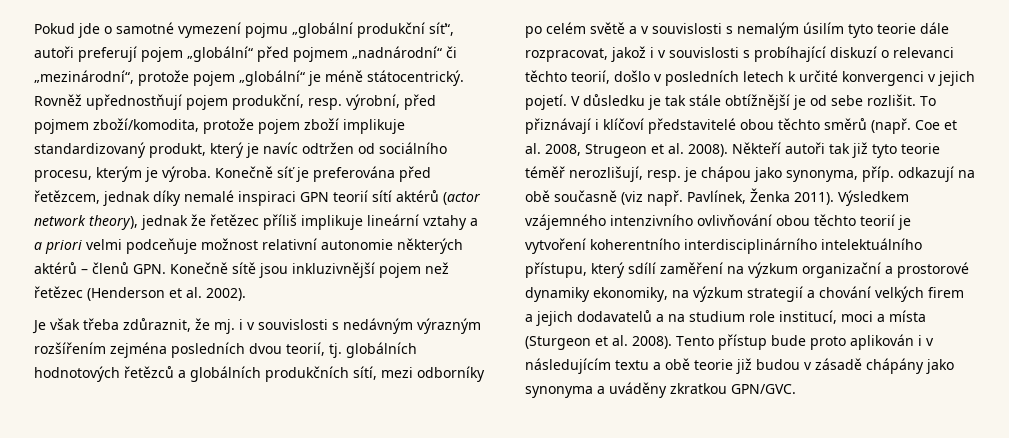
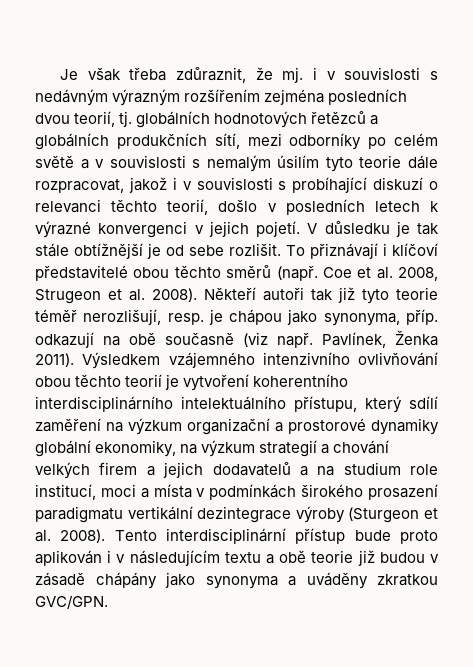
[34,22,454,38] [34,46,457,62] [34,70,464,86] [34,94,436,110] [34,118,405,134] [34,142,447,158] [34,166,431,182] [34,190,480,206] [34,214,478,230] [34,238,463,254] [34,262,449,278] [34,286,246,301] Pokud jde o samotné vymezení pojmu „globální produkční síť“, autoři preferují pojem „globální“ před pojmem „nadnárodní“ či „mezinárodní“, protože pojem „globální“ je méně státocentrický. Rovněž upřednostňují pojem produkční, resp. výrobní, před pojmem zboží/komodita, protože pojem zboží implikuje standardizovaný produkt, který je navíc odtržen od sociálního procesu, kterým je výroba. Konečně síť je preferována před řetězcem, jednak díky nemalé inspiraci GPN teorií sítí aktérů (actor network theory), jednak že řetězec příliš implikuje lineární vztahy a a priori velmi podceňuje možnost relativní autonomie některých aktérů – členů GPN. Konečně sítě jsou inkluzivnější pojem než řetězec (Henderson et al. 2002). // -> (60, 74) none
[799,70,838,82] určité -> [35,221,91,238] výrazné
(590, 294) none -> [35,440,91,457] globální
(926, 316) none -> [196,484,439,500] [35,506,345,523] v podmínkách širokého prosazení paradigmatu vertikální dezintegrace výroby
(714, 341) none -> [166,528,286,544] interdisciplinární
[731,384,796,394] GPN/GVC. -> [35,595,108,609] GVC/GPN.

